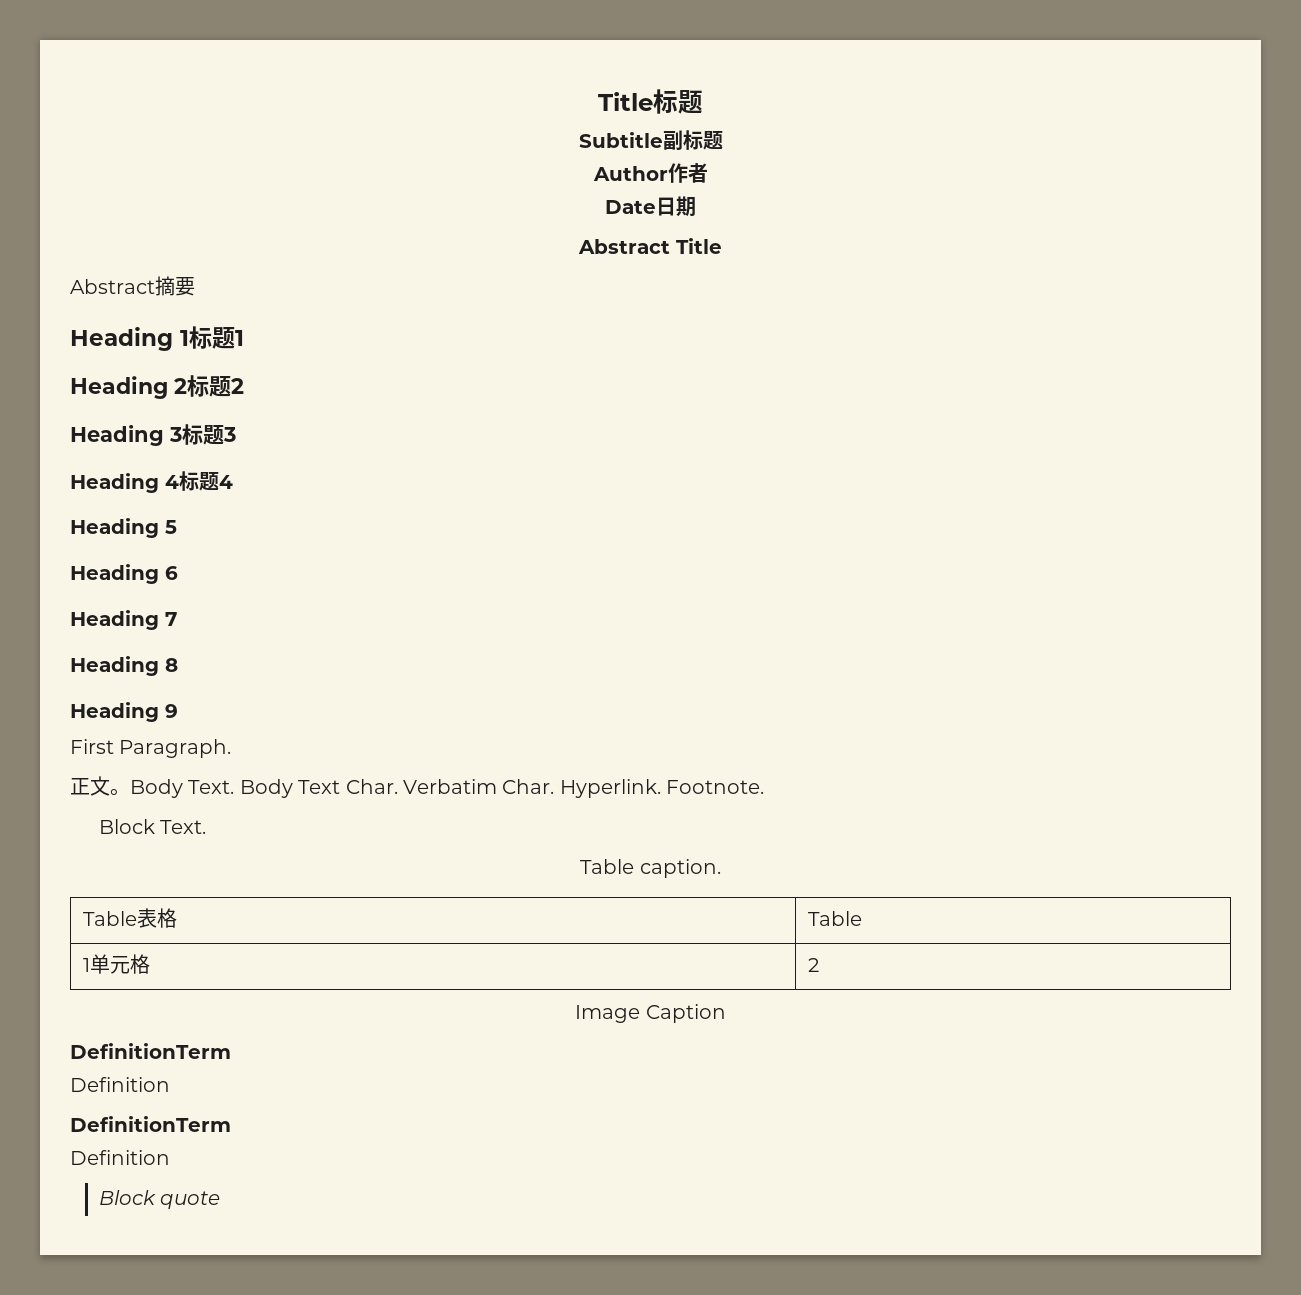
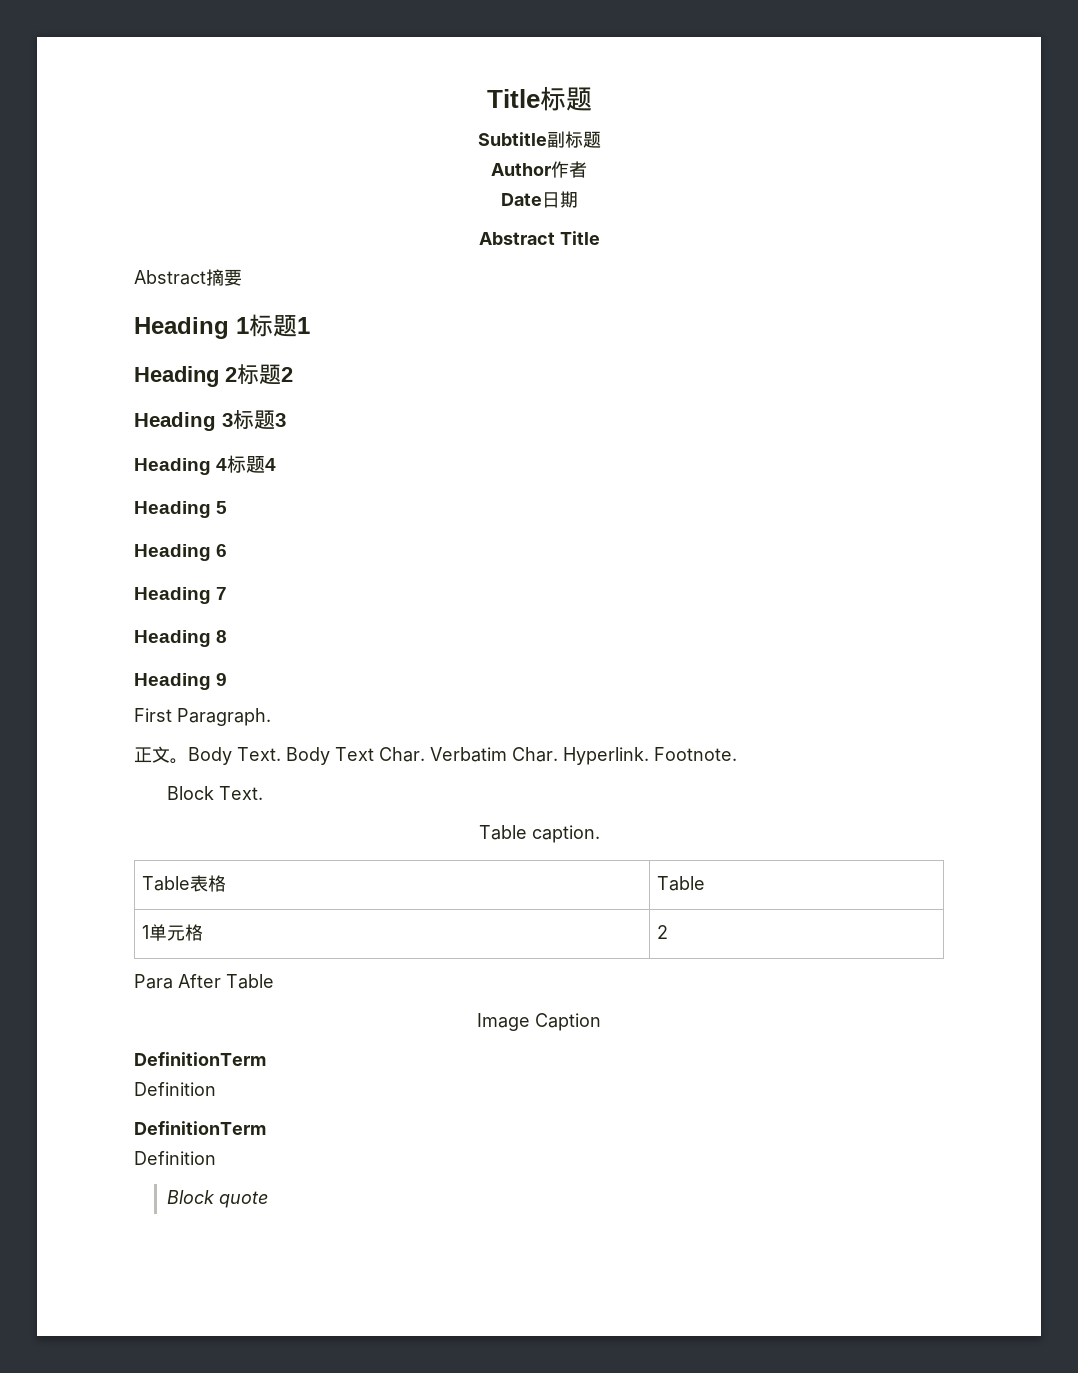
(819, 965) none -> [134,974,274,989] // Para After Table

